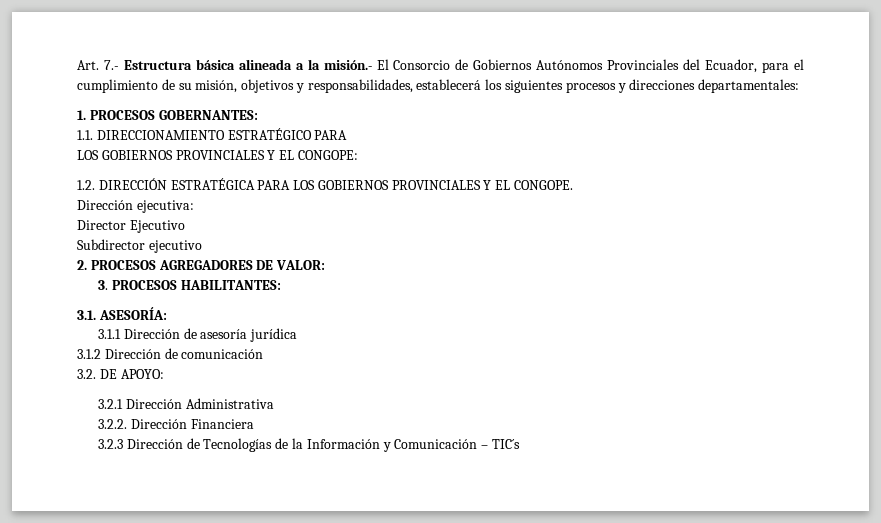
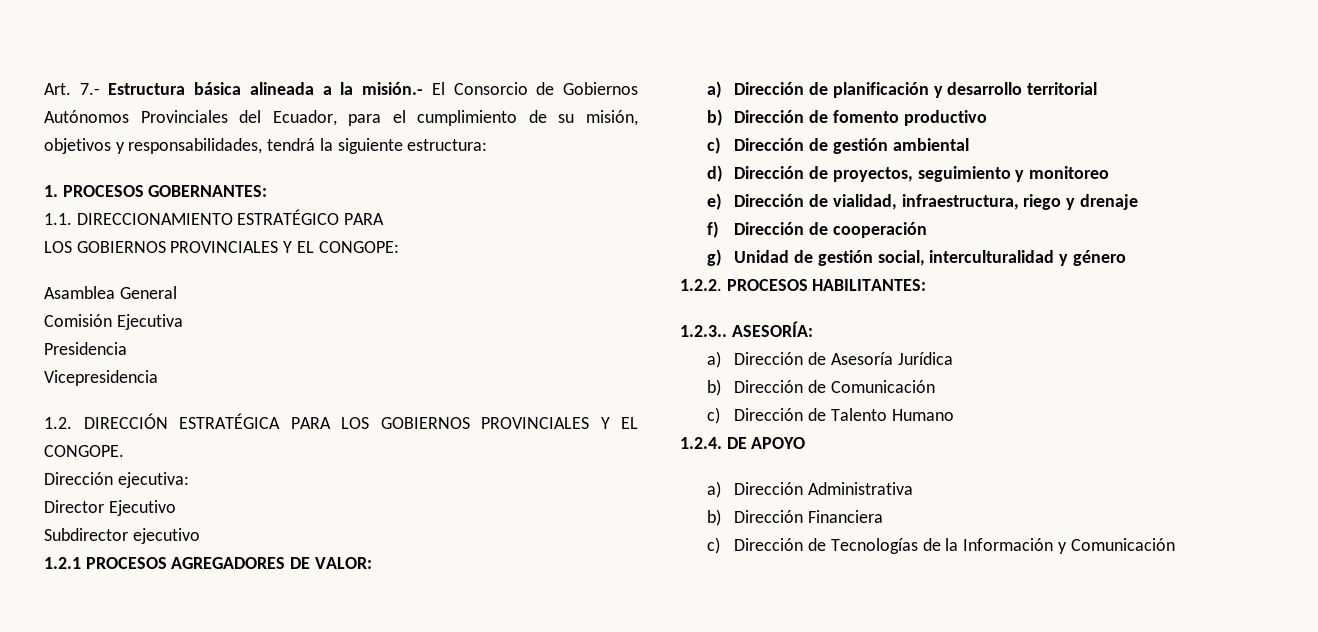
[416,79,800,93] establecerá los siguientes procesos y direcciones departamentales: -> [267,138,488,154] tendrá la siguiente estructura:
(358, 155) none -> [44,286,177,299] [44,314,183,330] [44,342,127,355] [44,370,158,386] // Asamblea General // Comisión Ejecutiva // Presidencia // Vicepresidencia
[77,260,87,270] 2. -> [44,557,81,569] 1.2.1
[98,280,109,290] 3. -> [707,81,1098,98] [707,109,987,126] [707,137,969,154] [707,165,1110,182] [707,193,1138,210] [707,221,927,238] [707,249,1126,266] [680,279,722,291] a) Dirección de planificación y desarrollo territorial // b) Dirección de fomento productivo // c) Dirección de gestión ambiental // d) Dirección de proyectos, seguimiento y monitoreo // e) Dirección de vialidad, infraestructura, riego y drenaje // f) Dirección de cooperación // g) Unidad de gestión social, interculturalidad y género // 1.2.2.
[77,310,96,320] 3.1. -> [680,325,727,337] 1.2.3..
[98,328,298,342] [77,348,264,359] [77,369,164,379] [98,399,124,409] 3.1.1 Dirección de asesoría jurídica // 3.1.2 Dirección de comunicación // 3.2. DE APOYO: // 3.2.1 -> [707,351,953,368] [707,379,935,396] [707,407,954,424] [680,437,806,449] [707,481,722,498] a) Dirección de Asesoría Jurídica // b) Dirección de Comunicación // c) Dirección de Talento Humano // 1.2.4. DE APOYO // a)
[98,419,128,429] 3.2.2. -> [707,509,722,526] b)
[98,439,124,449] 3.2.3 -> [707,537,721,554] c)
[481,439,520,449] – TIC´s -> (1175, 544) none

